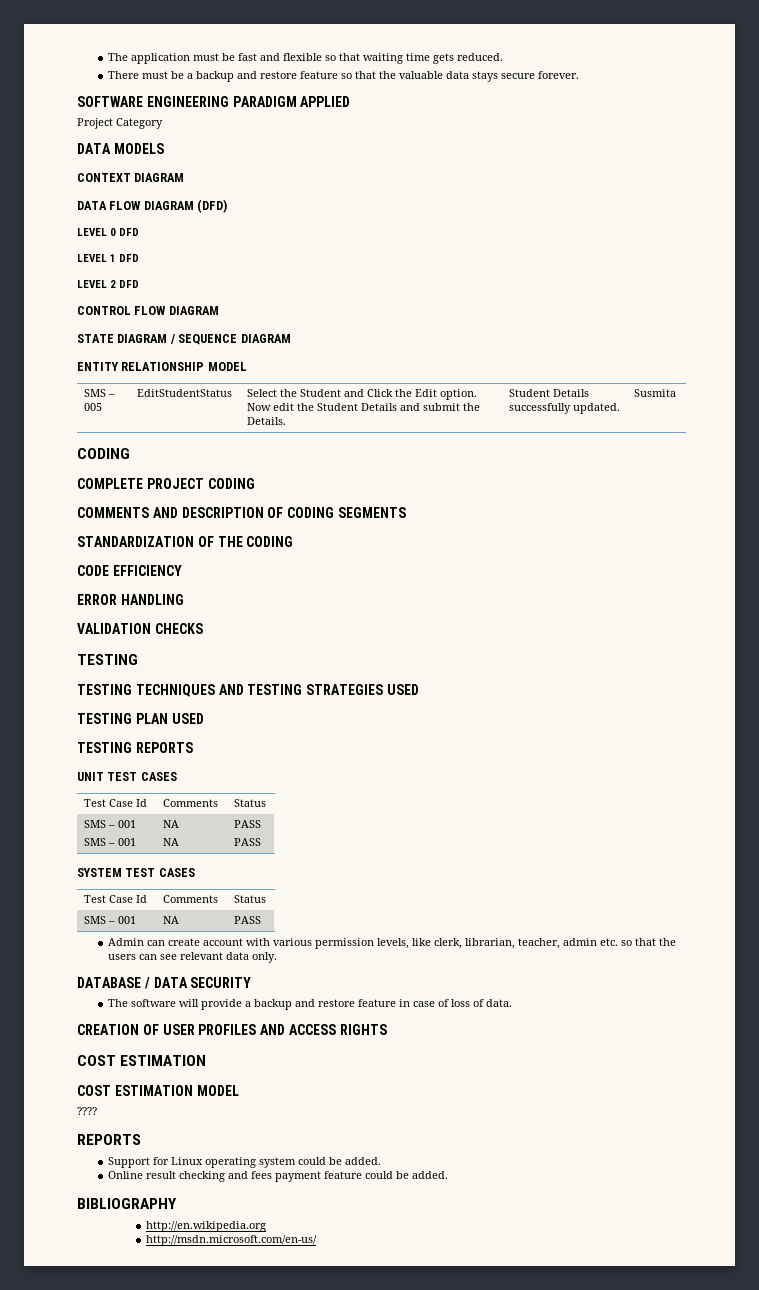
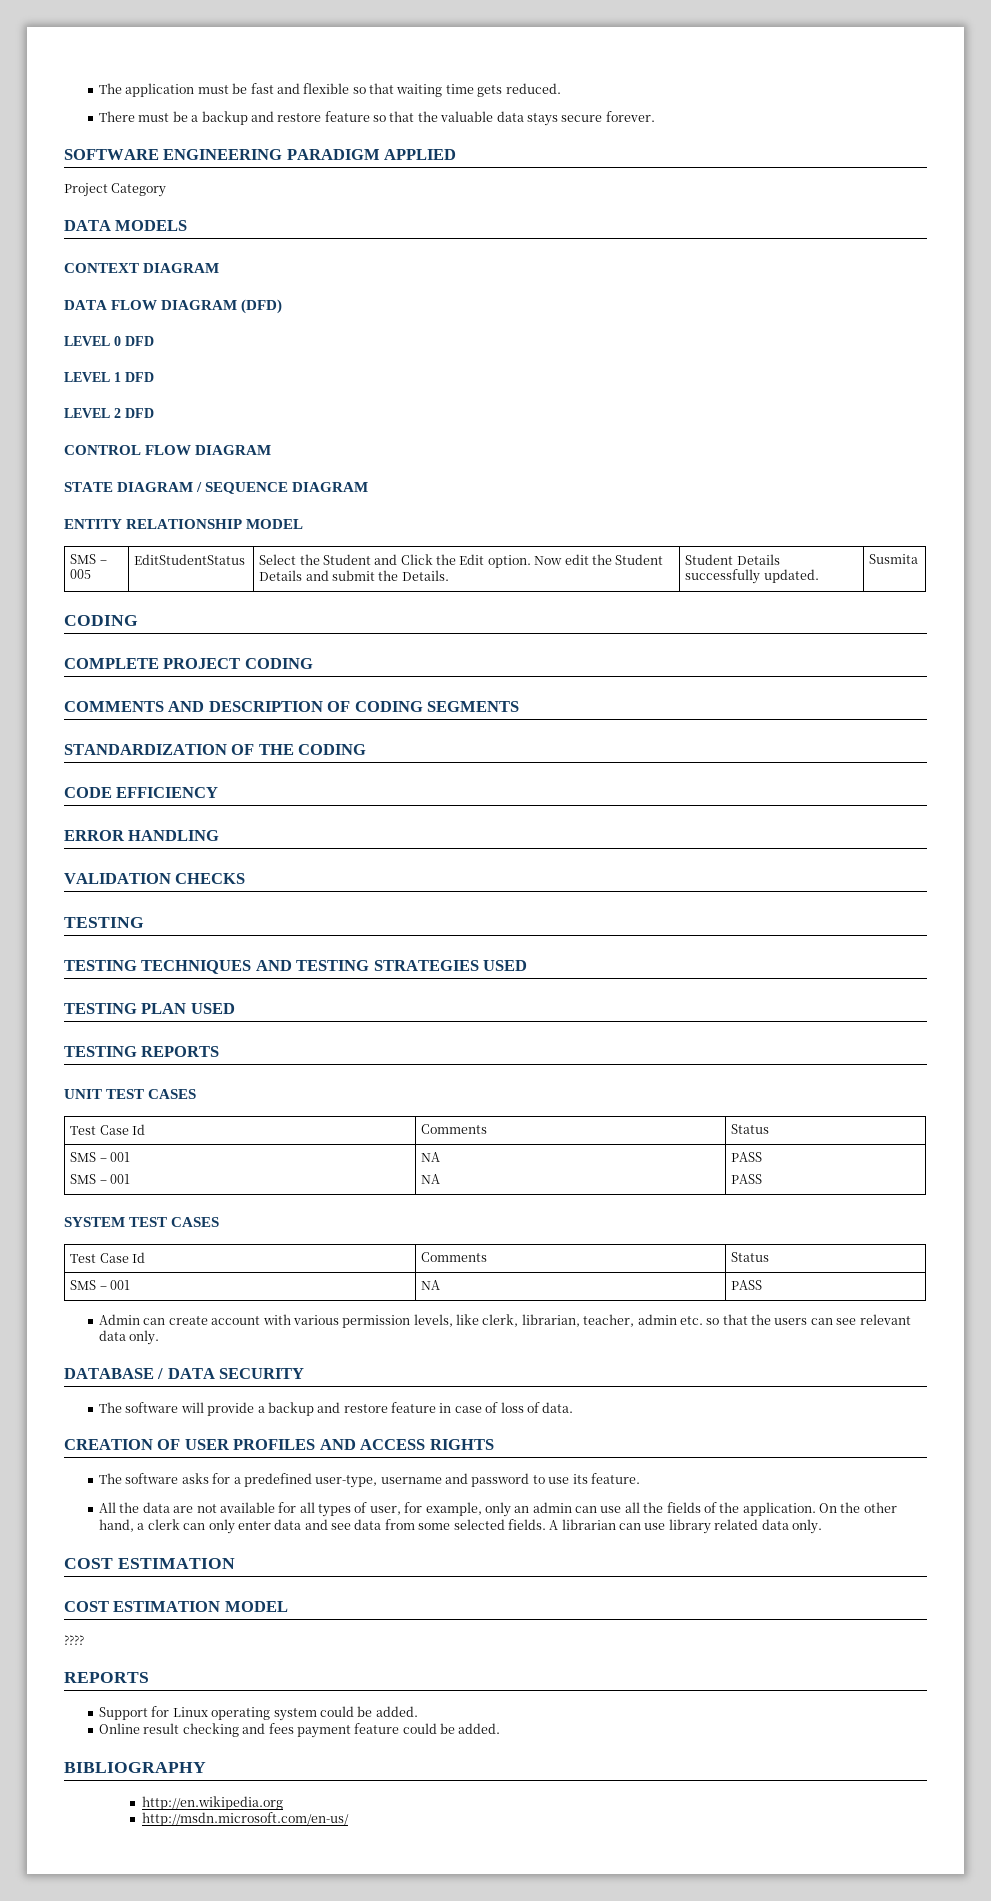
(387, 1029) none -> [99,1473,640,1488] [99,1502,897,1517] [99,1519,822,1534] // The software asks for a predefined user-type, username and password to use its feature. // All the data are not available for all types of user, for example, only an admin can use all the fields of the application. On the other hand, a clerk can only enter data and see data from some selected fields. A librarian can use library related data only.

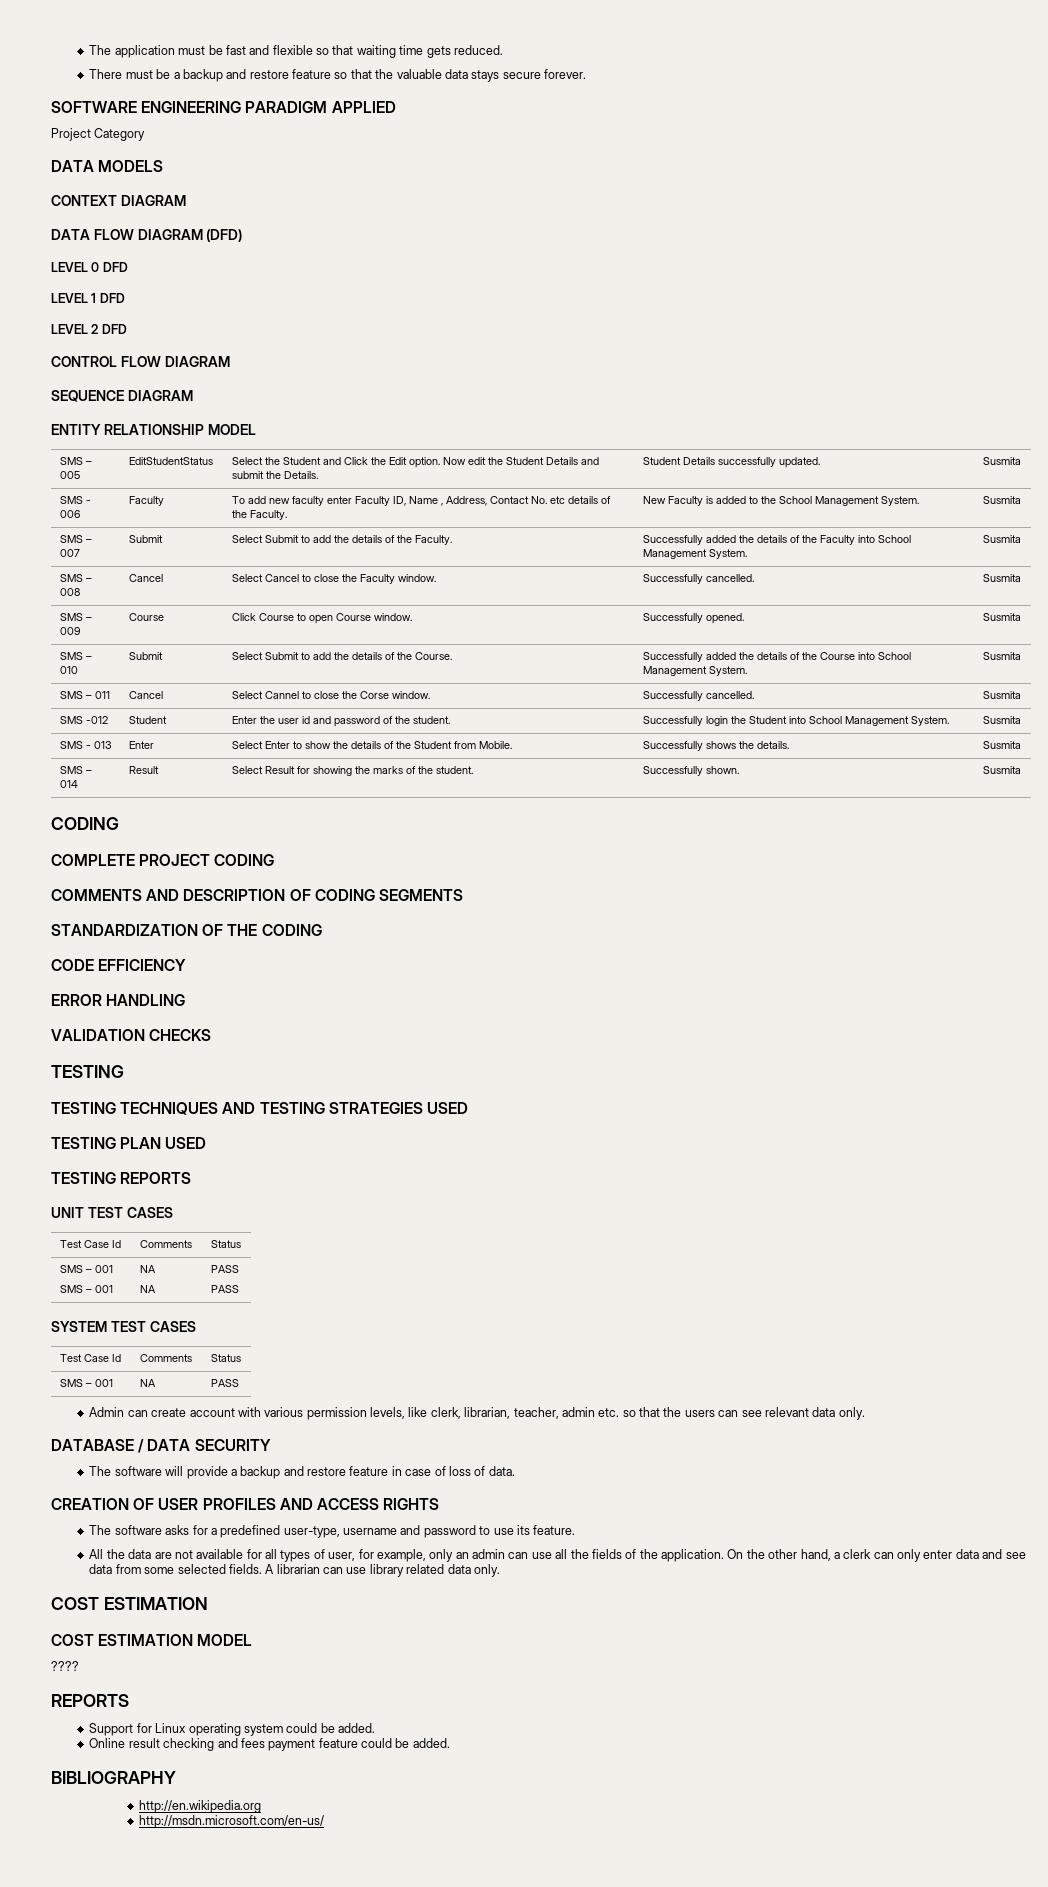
[64,482,203,492] STATE DIAGRAM / -> (230, 361) none
(919, 559) none -> [59,496,91,504] [59,510,80,518] [128,496,164,506] [231,496,611,506] [231,510,287,520] [642,496,919,506] [982,496,1021,504] [59,535,92,543] [59,549,80,557] [128,535,163,543] [231,535,452,545] [642,535,911,545] [642,549,747,559] [982,535,1021,543] [59,574,92,582] [59,588,80,596] [128,574,163,582] [231,574,436,584] [642,574,754,584] [982,574,1021,582] [59,613,92,621] [59,627,80,635] [128,613,164,621] [231,613,412,624] [642,613,744,624] [982,613,1021,621] [59,652,92,660] [59,666,78,674] [128,652,163,660] [231,652,452,660] [642,652,911,662] [642,666,747,676] [982,652,1021,660] [59,691,110,699] [128,691,163,699] [231,691,430,699] [642,691,754,701] [982,691,1021,699] [59,716,108,724] [128,716,167,724] [231,716,450,727] [642,716,949,726] [982,716,1021,724] [59,741,112,749] [128,741,154,749] [231,741,512,749] [642,741,789,751] [982,741,1021,749] [59,766,92,774] [59,780,78,788] [128,766,159,774] [231,766,473,776] [642,766,739,776] [982,766,1021,774] // SMS - 006 | Faculty | To add new faculty enter Faculty ID, Name , Address, Contact No. etc details of the Faculty. | New Faculty is added to the School Management System. | Susmita // SMS – 007 | Submit | Select Submit to add the details of the Faculty. | Successfully added the details of the Faculty into School Management System. | Susmita // SMS – 008 | Cancel | Select Cancel to close the Faculty window. | Successfully cancelled. | Susmita // SMS – 009 | Course | Click Course to open Course window. | Successfully opened. | Susmita // SMS – 010 | Submit | Select Submit to add the details of the Course. | Successfully added the details of the Course into School Management System. | Susmita // SMS – 011 | Cancel | Select Cannel to close the Corse window. | Successfully cancelled. | Susmita // SMS -012 | Student | Enter the user id and password of the student. | Successfully login the Student into School Management System. | Susmita // SMS - 013 | Enter | Select Enter to show the details of the Student from Mobile. | Successfully shows the details. | Susmita // SMS – 014 | Result | Select Result for showing the marks of the student. | Successfully shown. | Susmita

